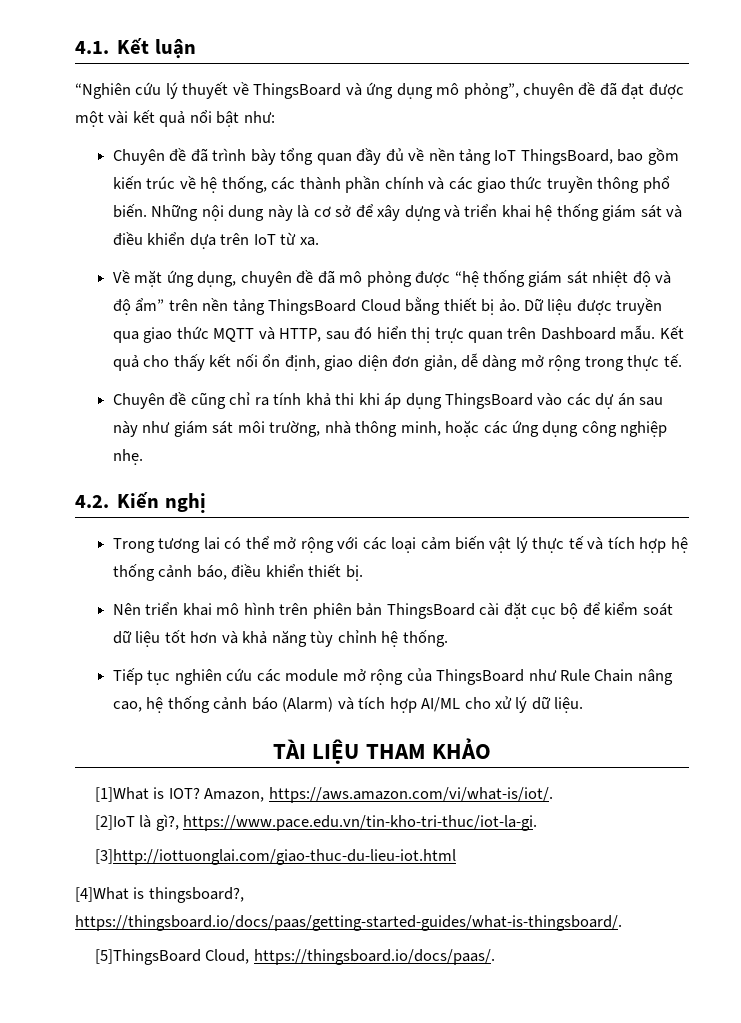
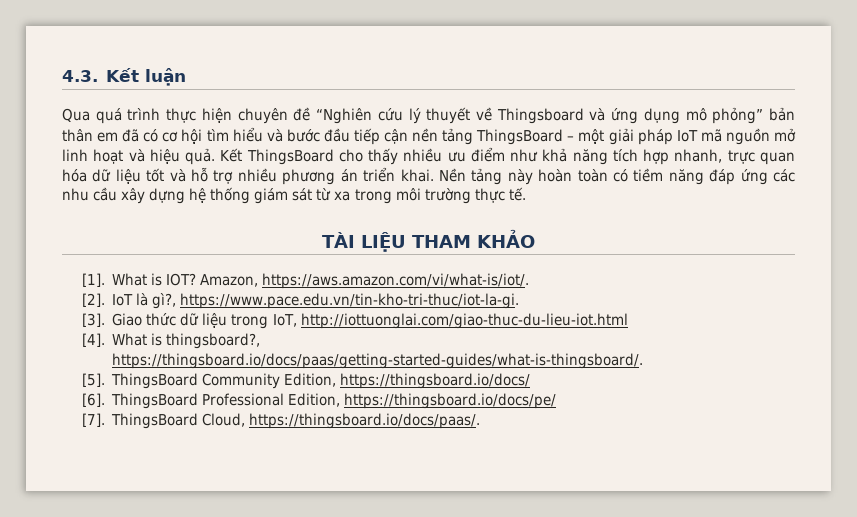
[75,41,109,54] 4.1. -> [62,70,98,82] 4.3.
(196, 49) none -> [62,107,311,124] Qua quá trình thực hiện chuyên đề
[253,83,342,99] ThingsBoard -> [496,108,584,124] Thingsboard
[463,82,684,99] [75,110,275,127] [112,148,679,165] [112,176,670,193] [112,204,683,221] [112,232,319,249] [112,270,672,287] [112,297,663,315] [112,325,684,343] [112,353,682,371] [112,392,664,409] [112,420,668,437] [112,449,143,465] [75,492,206,513] [112,536,688,553] [112,564,363,581] [112,602,673,619] [112,630,448,647] [112,668,673,685] [112,696,584,713] phỏng”, chuyên đề đã đạt được một vài kết quả nổi bật như: // Chuyên đề đã trình bày tổng quan đầy đủ về nền tảng IoT ThingsBoard, bao gồm kiến trúc về hệ thống, các thành phần chính và các giao thức truyền thông phổ biến. Những nội dung này là cơ sở để xây dựng và triển khai hệ thống giám sát và điều khiển dựa trên IoT từ xa. // Về mặt ứng dụng, chuyên đề đã mô phỏng được “hệ thống giám sát nhiệt độ và độ ẩm” trên nền tảng ThingsBoard Cloud bằng thiết bị ảo. Dữ liệu được truyền qua giao thức MQTT và HTTP, sau đó hiển thị trực quan trên Dashboard mẫu. Kết quả cho thấy kết nối ổn định, giao diện đơn giản, dễ dàng mở rộng trong thực tế. // Chuyên đề cũng chỉ ra tính khả thi khi áp dụng ThingsBoard vào các dự án sau này như giám sát môi trường, nhà thông minh, hoặc các ứng dụng công nghiệp nhẹ. // 4.2. Kiến nghị // Trong tương lai có thể mở rộng với các loại cảm biến vật lý thực tế và tích hợp hệ thống cảnh báo, điều khiển thiết bị. // Nên triển khai mô hình trên phiên bản ThingsBoard cài đặt cục bộ để kiểm soát dữ liệu tốt hơn và khả năng tùy chỉnh hệ thống. // Tiếp tục nghiên cứu các module mở rộng của ThingsBoard như Rule Chain nâng cao, hệ thống cảnh báo (Alarm) và tích hợp AI/ML cho xử lý dữ liệu. -> [712,107,795,124] [62,127,796,145] [62,147,795,165] [62,167,795,185] [62,187,526,204] phỏng” bản thân em đã có cơ hội tìm hiểu và bước đầu tiếp cận nền tảng ThingsBoard – một giải pháp IoT mã nguồn mở linh hoạt và hiệu quả. Kết ThingsBoard cho thấy nhiều ưu điểm như khả năng tích hợp nhanh, trực quan hóa dữ liệu tốt và hỗ trợ nhiều phương án triển khai. Nền tảng này hoàn toàn có tiềm năng đáp ứng các nhu cầu xây dựng hệ thống giám sát từ xa trong môi trường thực tế.
[94,787,149,802] [1]What -> [81,273,148,287] [1]. What
[94,815,135,830] [2]IoT -> [81,293,134,307] [2]. IoT
[94,849,456,865] [75,887,244,903] [75,915,622,931] [94,949,201,965] [3]http://iottuonglai.com/giao-thuc-du-lieu-iot.html // [4]What is thingsboard?, https://thingsboard.io/docs/paas/getting-started-guides/what-is-thingsboard/. // [5]ThingsBoard -> [81,313,628,329] [81,333,261,349] [112,353,644,369] [81,373,531,389] [81,393,557,409] [81,413,199,429] [3]. Giao thức dữ liệu trong IoT, http://iottuonglai.com/giao-thuc-du-lieu-iot.html // [4]. What is thingsboard?, https://thingsboard.io/docs/paas/getting-started-guides/what-is-thingsboard/. // [5]. ThingsBoard Community Edition, https://thingsboard.io/docs/ // [6]. ThingsBoard Professional Edition, https://thingsboard.io/docs/pe/ // [7]. ThingsBoard

